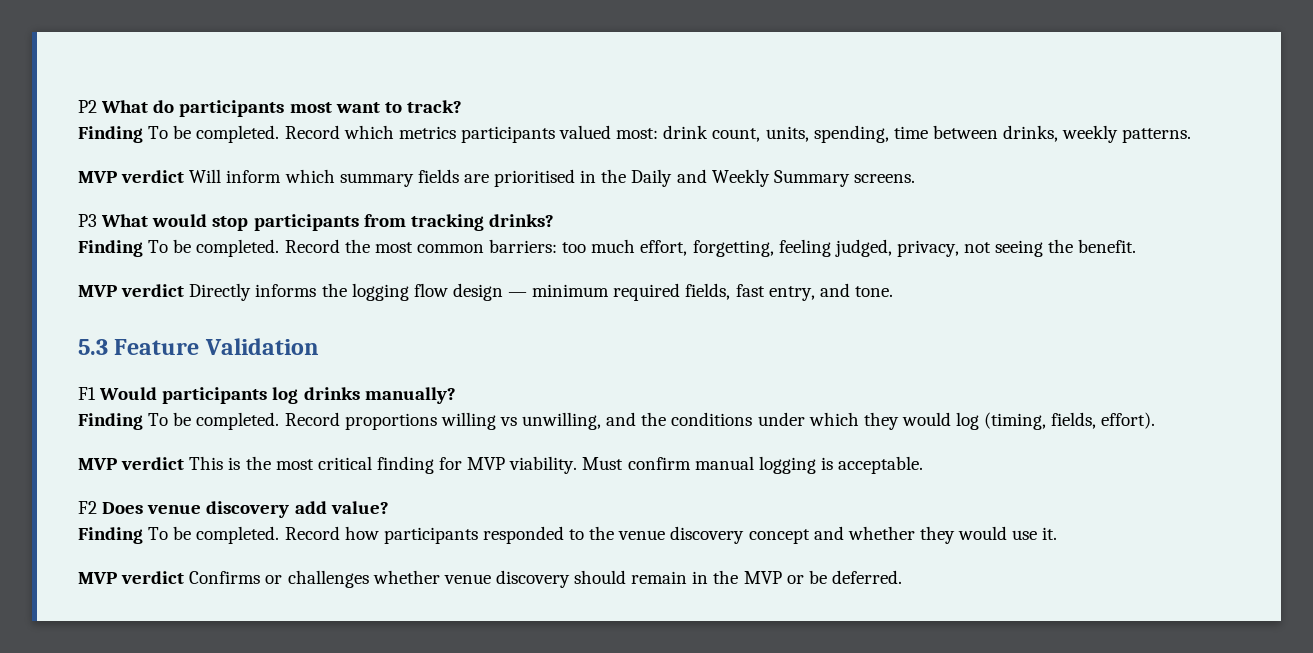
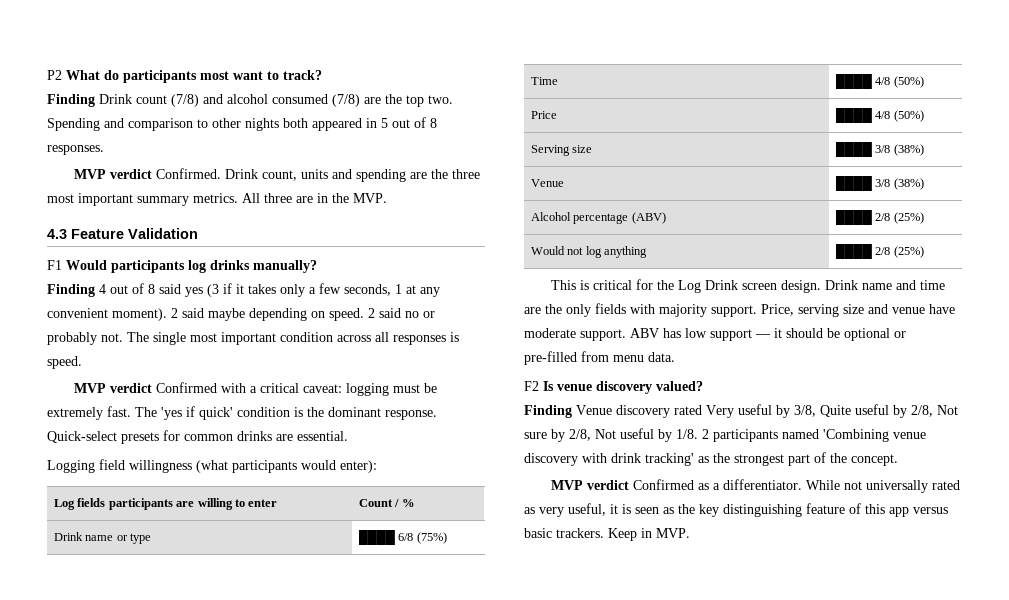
[148,125,1192,143] [78,169,915,187] [78,214,554,231] [78,239,1137,257] [78,283,893,301] [78,339,108,355] To be completed. Record which metrics participants valued most: drink count, units, spending, time between drinks, weekly patterns. // MVP verdict Will inform which summary fields are prioritised in the Daily and Weekly Summary screens. // P3 What would stop participants from tracking drinks? // Finding To be completed. Record the most common barriers: too much effort, forgetting, feeling judged, privacy, not seeing the benefit. // MVP verdict Directly informs the logging flow design — minimum required fields, fast entry, and tone. // 5.3 -> [99,94,453,107] [47,117,437,131] [47,145,104,155] [73,168,480,182] [47,193,387,206] [47,229,67,239] Drink count (7/8) and alcohol consumed (7/8) are the top two. Spending and comparison to other nights both appeared in 5 out of 8 responses. // MVP verdict Confirmed. Drink count, units and spending are the three most important summary metrics. All three are in the MVP. // 4.3
[148,412,1156,430] [78,456,924,474] To be completed. Record proportions willing vs unwilling, and the conditions under which they would log (timing, fields, effort). // MVP verdict This is the most critical finding for MVP viability. Must confirm manual logging is acceptable. -> [99,283,440,297] [47,308,435,321] [47,332,459,345] [47,356,82,369] [73,382,437,396] [47,406,437,420] [47,430,348,444] [47,459,377,473] [54,498,278,510] [359,499,415,507] [54,532,152,544] [359,530,447,545] [531,77,559,85] [836,74,924,89] [531,111,558,119] [836,108,924,123] [531,145,593,156] [836,142,924,157] [531,179,565,187] [836,176,924,191] [531,212,666,224] [836,210,924,225] [531,246,648,258] [836,244,924,259] [550,279,945,293] [524,303,955,317] [524,328,906,341] [524,351,675,365] 4 out of 8 said yes (3 if it takes only a few seconds, 1 at any convenient moment). 2 said maybe depending on speed. 2 said no or probably not. The single most important condition across all responses is speed. // MVP verdict Confirmed with a critical caveat: logging must be extremely fast. The 'yes if quick' condition is the dominant response. Quick-select presets for common drinks are essential. // Logging field willingness (what participants would enter): // Log fields participants are willing to enter | Count / % // Drink name or type | ████ 6/8 (75%) // Time | ████ 4/8 (50%) // Price | ████ 4/8 (50%) // Serving size | ████ 3/8 (38%) // Venue | ████ 3/8 (38%) // Alcohol percentage (ABV) | ████ 2/8 (25%) // Would not log anything | ████ 2/8 (25%) // This is critical for the Log Drink screen design. Drink name and time are the only fields with majority support. Price, serving size and venue have moderate support. ABV has low support — it should be optional or pre-filled from menu data.
[102,501,389,518] [78,526,1058,544] [78,570,902,588] Does venue discovery add value? // Finding To be completed. Record how participants responded to the venue discovery concept and whether they would use it. // MVP verdict Confirms or challenges whether venue discovery should remain in the MVP or be deferred. -> [543,381,703,394] [524,404,958,418] [524,428,926,442] [524,452,898,466] [550,479,960,493] [524,503,948,517] [524,528,690,541] Is venue discovery valued? // Finding Venue discovery rated Very useful by 3/8, Quite useful by 2/8, Not sure by 2/8, Not useful by 1/8. 2 participants named 'Combining venue discovery with drink tracking' as the strongest part of the concept. // MVP verdict Confirmed as a differentiator. While not universally rated as very useful, it is seen as the key distinguishing feature of this app versus basic trackers. Keep in MVP.

